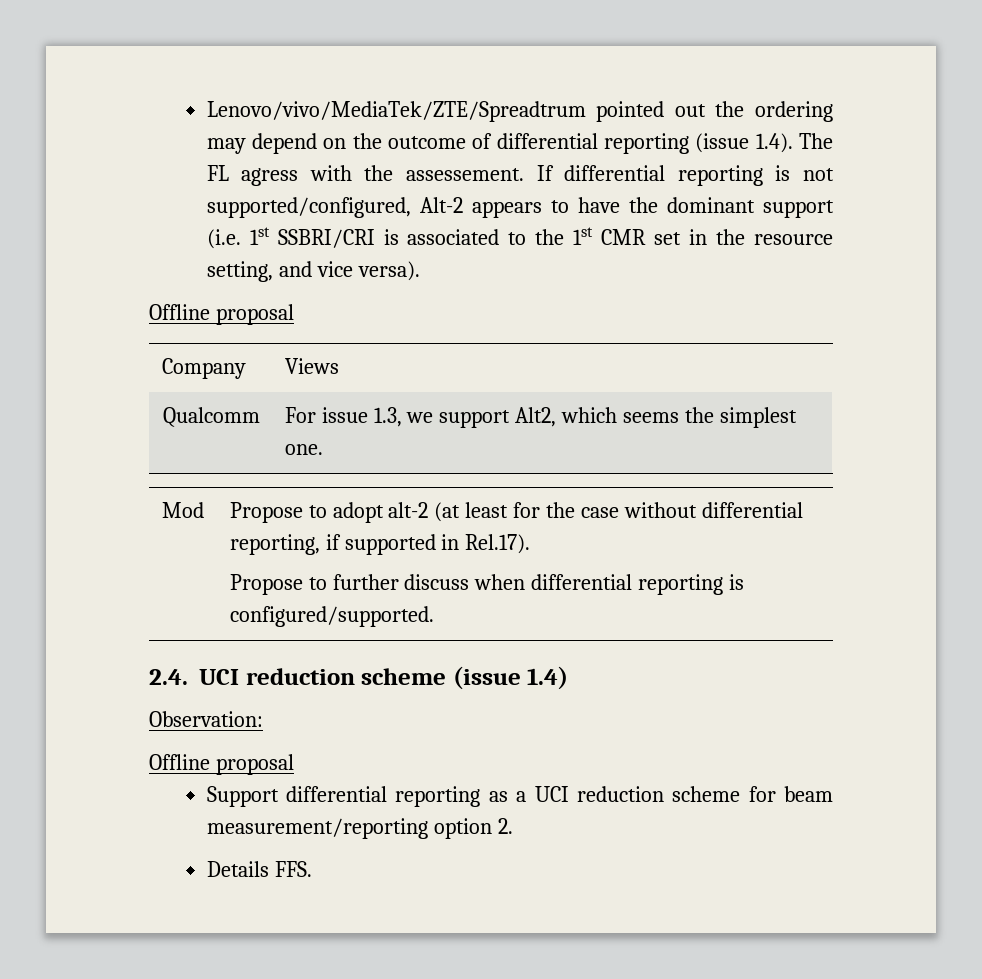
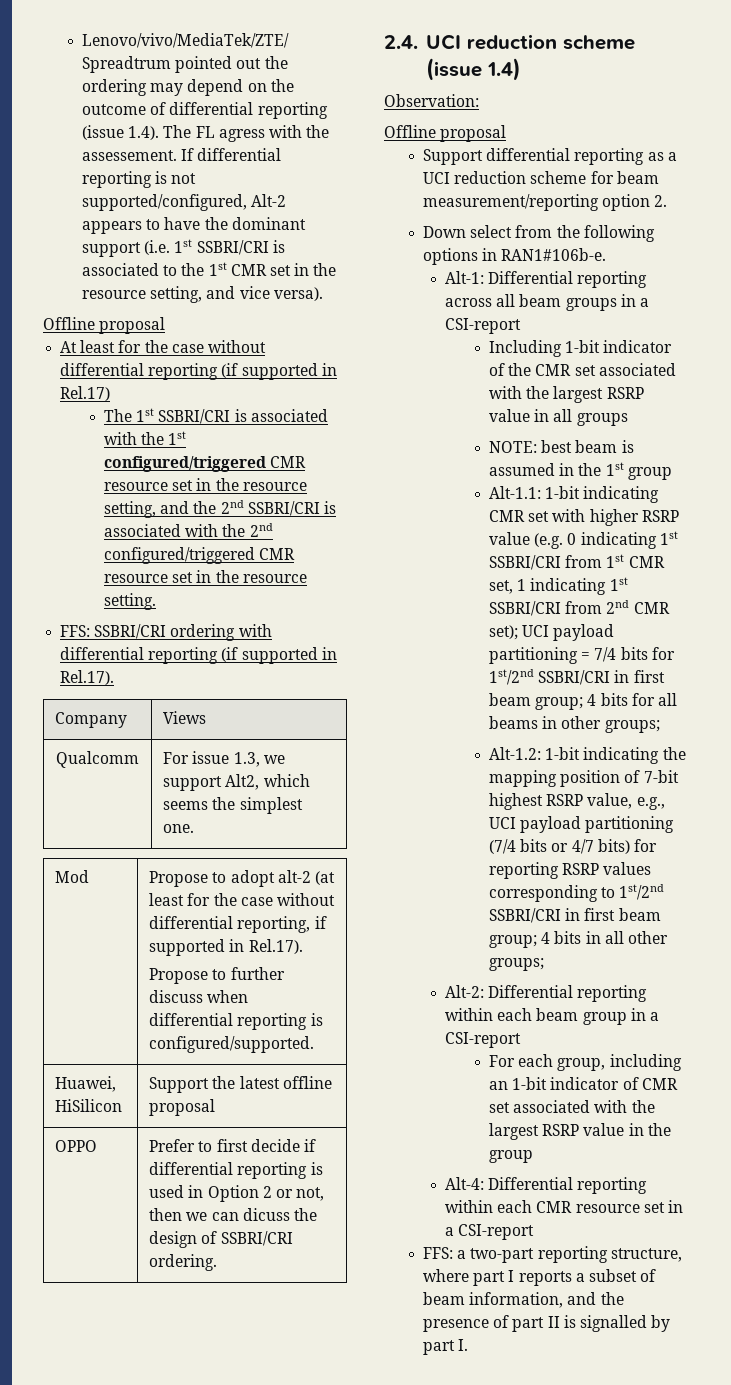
(294, 314) none -> [60,340,266,353] [60,363,337,380] [60,386,111,401] [104,408,328,424] [104,431,187,445] [104,456,307,472] [104,478,307,491] [104,500,337,518] [104,523,273,537] [104,547,296,564] [104,570,307,583] [104,593,157,610] [60,624,272,641] [60,647,337,664] [60,670,115,685] // At least for the case without differential reporting (if supported in Rel.17) // The 1st SSBRI/CRI is associated with the 1st configured/triggered CMR resource set in the resource setting, and the 2nd SSBRI/CRI is associated with the 2nd configured/triggered CMR resource set in the resource setting. // FFS: SSBRI/CRI ordering with differential reporting (if supported in Rel.17).
(434, 616) none -> [55,1076,117,1092] [55,1099,123,1112] [149,1076,332,1093] [149,1099,216,1116] [55,1140,98,1152] [149,1139,316,1152] [149,1162,323,1179] [149,1185,325,1202] [149,1208,317,1221] [149,1231,293,1248] [149,1254,218,1271] // Huawei, HiSilicon | Support the latest offline proposal // OPPO | Prefer to first decide if differential reporting is used in Option 2 or not, then we can dicuss the design of SSBRI/CRI ordering.
[206,861,312,877] Details FFS. -> [423,225,655,242] [423,248,607,265] [445,271,648,288] [445,294,650,311] [445,318,522,334] [489,340,673,357] [489,363,676,376] [489,386,644,403] [489,409,628,426] [489,440,634,453] [489,462,672,480] [489,486,660,503] [489,509,679,526] [489,531,678,549] [489,554,665,570] [489,577,628,595] [489,600,670,616] [489,624,615,641] [489,647,675,664] [489,669,665,685] [489,693,678,710] [489,716,660,733] [489,747,686,764] [489,770,679,787] [489,793,665,810] [489,816,675,833] [489,839,658,854] [489,862,652,879] [489,884,665,902] [489,908,661,923] [489,931,669,948] [489,958,545,971] [445,985,648,1002] [445,1008,660,1025] [445,1032,522,1048] [489,1054,682,1071] [489,1077,678,1090] [489,1100,655,1113] [489,1123,671,1140] [489,1150,534,1163] [445,1177,648,1194] [445,1200,684,1213] [445,1224,535,1240] [423,1246,682,1263] [423,1269,657,1286] [423,1292,624,1308] [423,1315,671,1332] [423,1339,469,1355] Down select from the following options in RAN1#106b-e. // Alt-1: Differential reporting across all beam groups in a CSI-report // Including 1-bit indicator of the CMR set associated with the largest RSRP value in all groups // NOTE: best beam is assumed in the 1st group // Alt-1.1: 1-bit indicating CMR set with higher RSRP value (e.g. 0 indicating 1st SSBRI/CRI from 1st CMR set, 1 indicating 1st SSBRI/CRI from 2nd CMR set); UCI payload partitioning = 7/4 bits for 1st/2nd SSBRI/CRI in first beam group; 4 bits for all beams in other groups; // Alt-1.2: 1-bit indicating the mapping position of 7-bit highest RSRP value, e.g., UCI payload partitioning (7/4 bits or 4/7 bits) for reporting RSRP values corresponding to 1st/2nd SSBRI/CRI in first beam group; 4 bits in all other groups; // Alt-2: Differential reporting within each beam group in a CSI-report // For each group, including an 1-bit indicator of CMR set associated with the largest RSRP value in the group // Alt-4: Differential reporting within each CMR resource set in a CSI-report // FFS: a two-part reporting structure, where part I reports a subset of beam information, and the presence of part II is signalled by part I.

